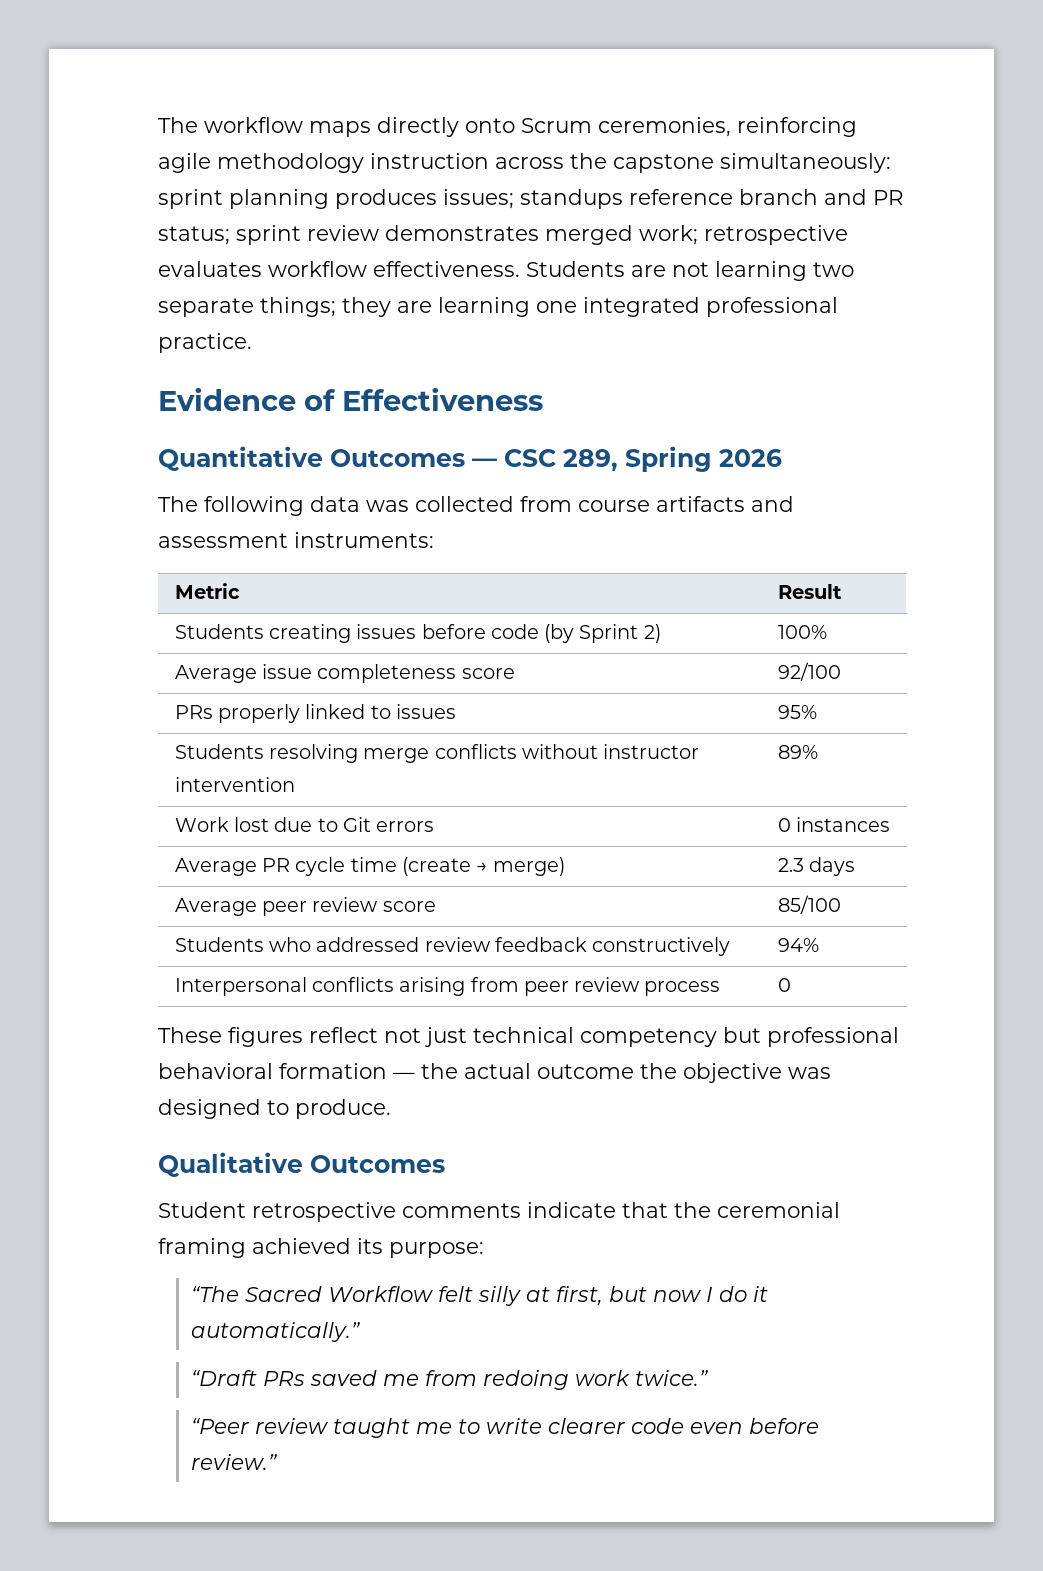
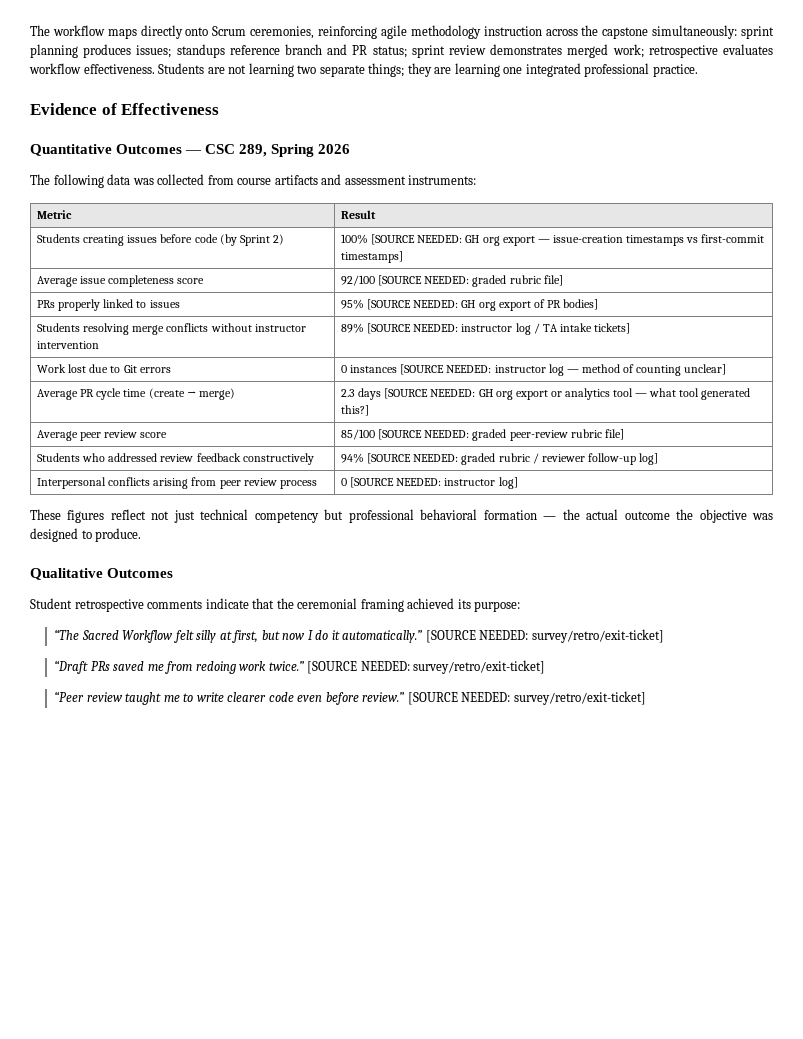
(827, 632) none -> [371,234,765,246] [341,251,404,263] [SOURCE NEEDED: GH org export — issue-creation timestamps vs first-commit timestamps]
(841, 671) none -> [378,275,563,287] [SOURCE NEEDED: graded rubric file]
(817, 712) none -> [367,299,598,311] [SOURCE NEEDED: GH org export of PR bodies]
(818, 752) none -> [367,323,630,335] [SOURCE NEEDED: instructor log / TA intake tickets]
(891, 824) none -> [400,364,727,376] [SOURCE NEEDED: instructor log — method of counting unclear]
(856, 866) none -> [384,388,751,400] [341,405,370,416] [SOURCE NEEDED: GH org export or analytics tool — what tool generated this?]
(841, 904) none -> [378,429,624,441] [SOURCE NEEDED: graded peer-review rubric file]
(819, 945) none -> [367,453,658,465] [SOURCE NEEDED: graded rubric / reviewer follow-up log]
(791, 985) none -> [350,477,518,489] [SOURCE NEEDED: instructor log]
(360, 1332) none -> [425,629,664,643] [SOURCE NEEDED: survey/retro/exit-ticket]
(708, 1378) none -> [307,660,546,674] [SOURCE NEEDED: survey/retro/exit-ticket]
(277, 1462) none -> [407,691,646,705] [SOURCE NEEDED: survey/retro/exit-ticket]

